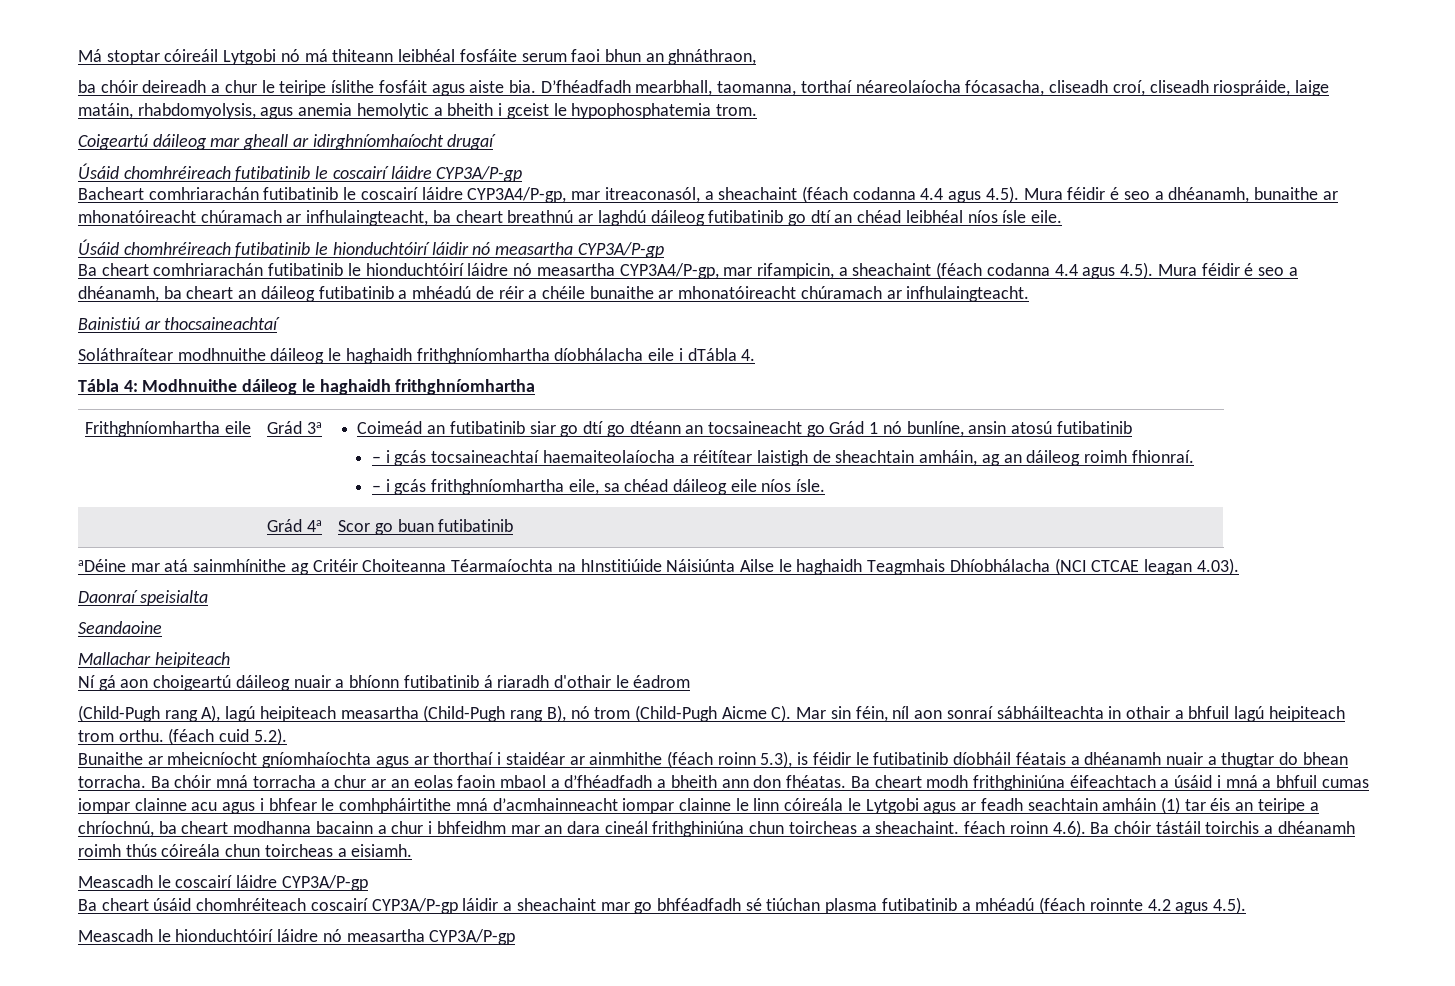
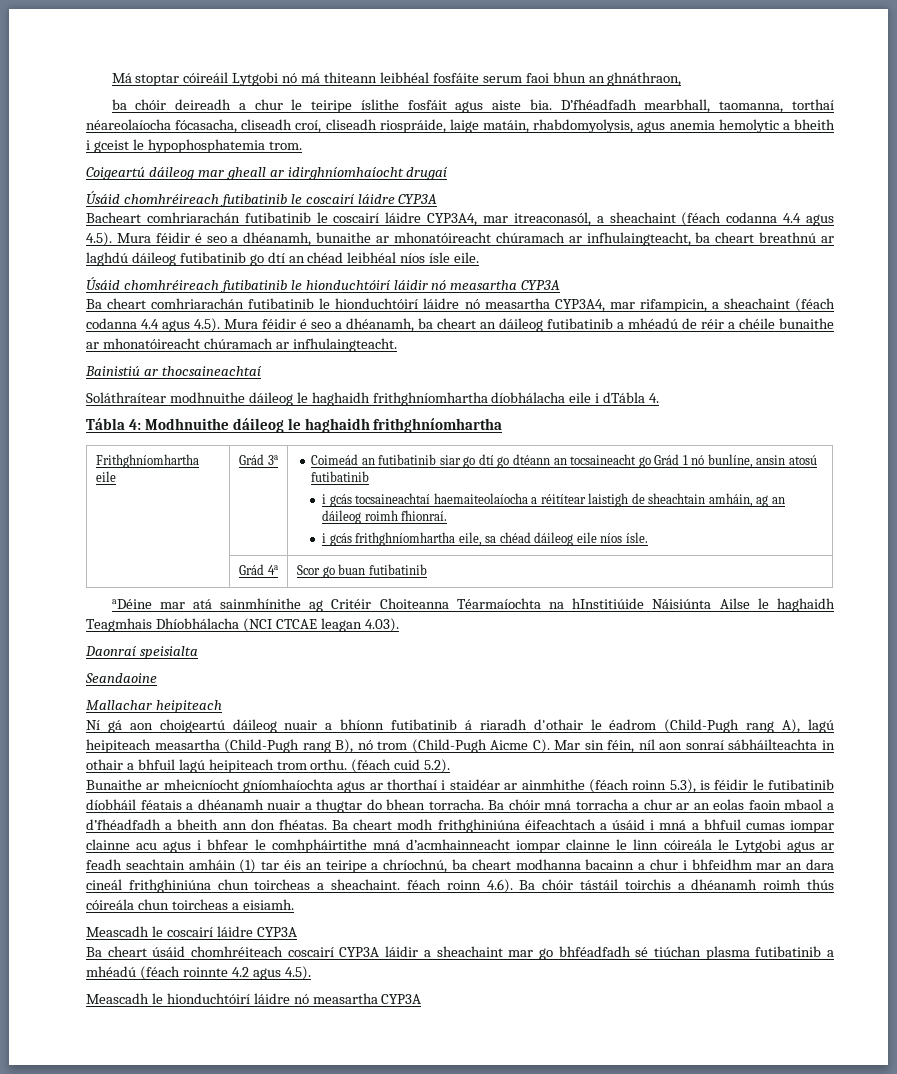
[436,166,523,182] CYP3A/P-gp -> [398,194,438,204] CYP3A
[467,187,567,203] CYP3A4/P-gp, -> [427,213,478,226] CYP3A4,
[577,242,664,258] CYP3A/P-gp -> [521,280,561,290] CYP3A
[619,263,719,279] CYP3A4/P-gp, -> [554,299,605,312] CYP3A4,
[371,456,381,463] – -> (370, 476) none
[371,485,381,492] – -> (448, 515) none
(691, 681) // -> (657, 724) none
[281,875,368,891] CYP3A/P-gp -> [256,927,297,937] CYP3A
[371,898,458,914] CYP3A/P-gp -> [339,947,380,957] CYP3A
[429,929,516,945] CYP3A/P-gp -> [381,994,422,1004] CYP3A

